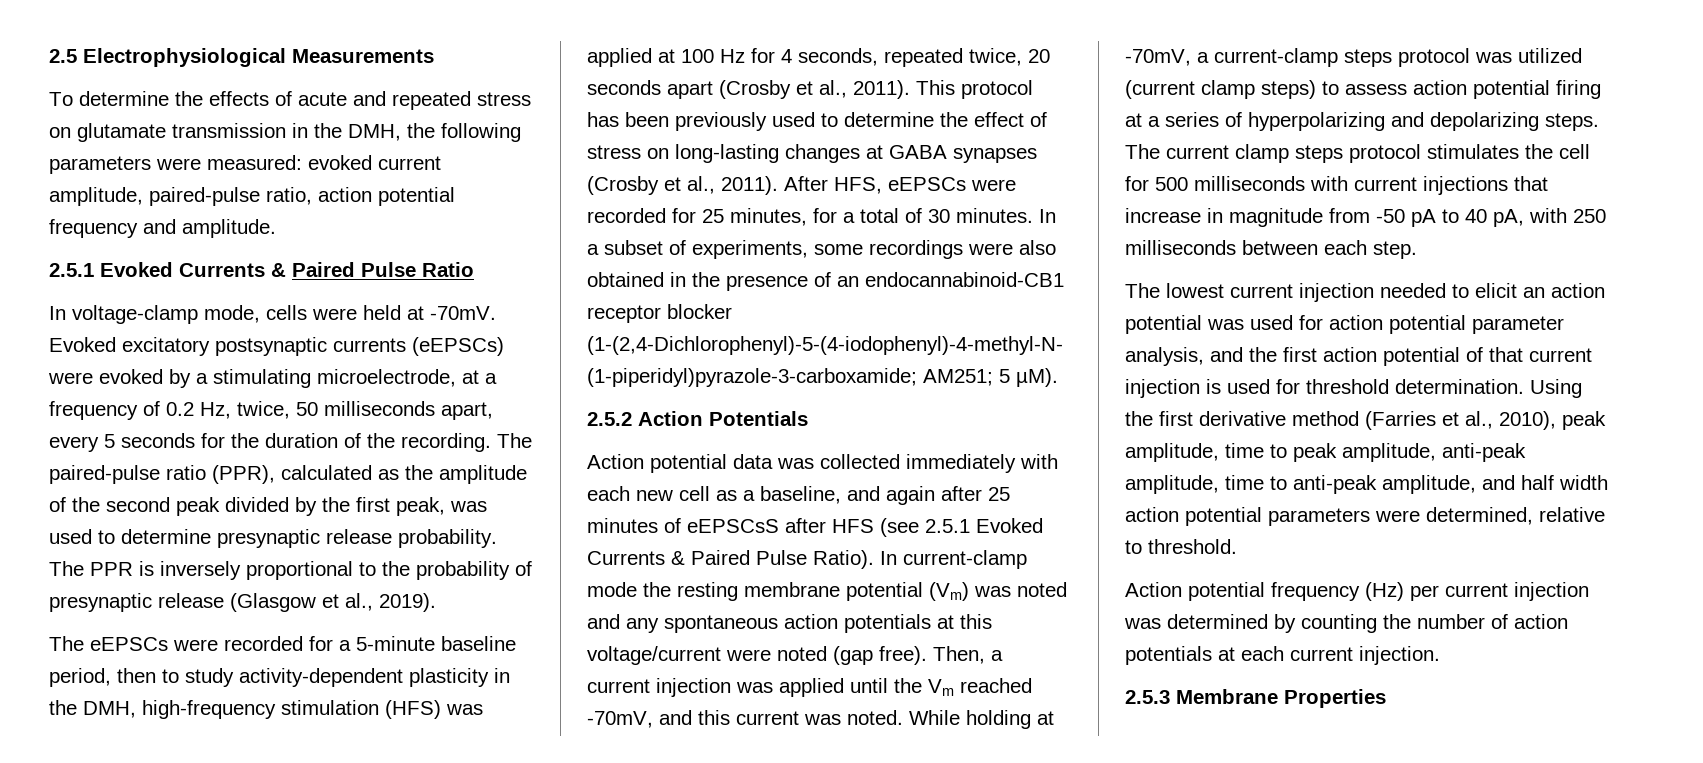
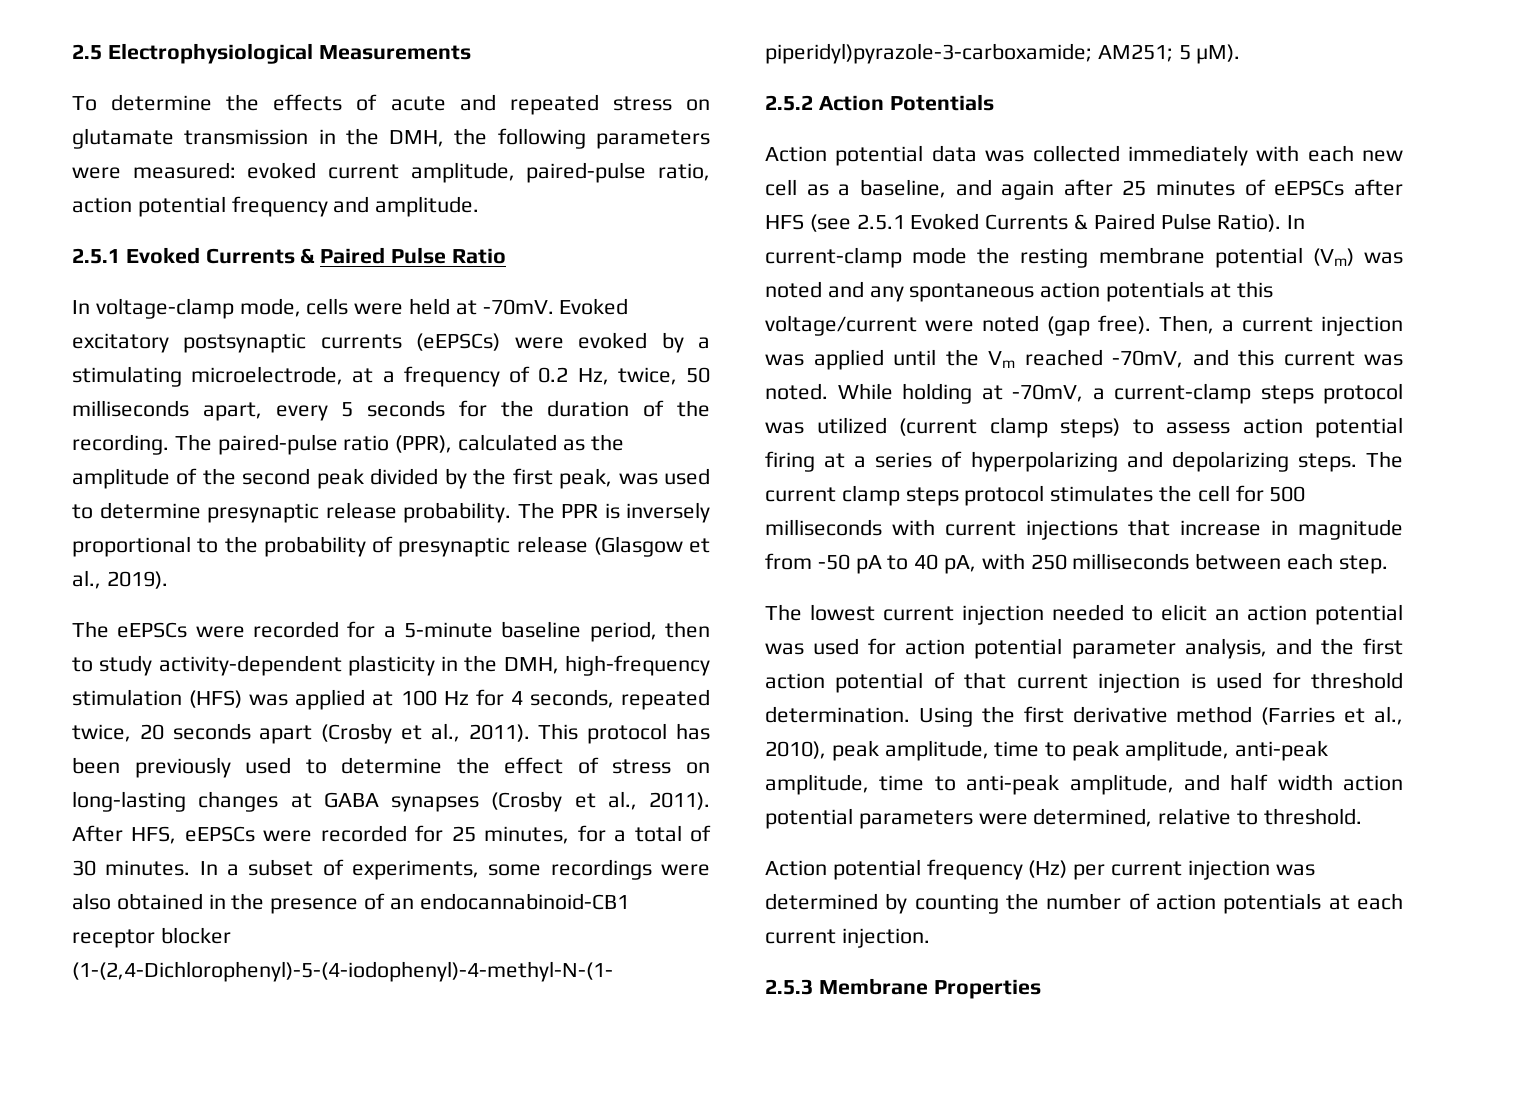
[687,519,779,533] eEPSCsS -> [1274,180,1345,196] eEPSCs

